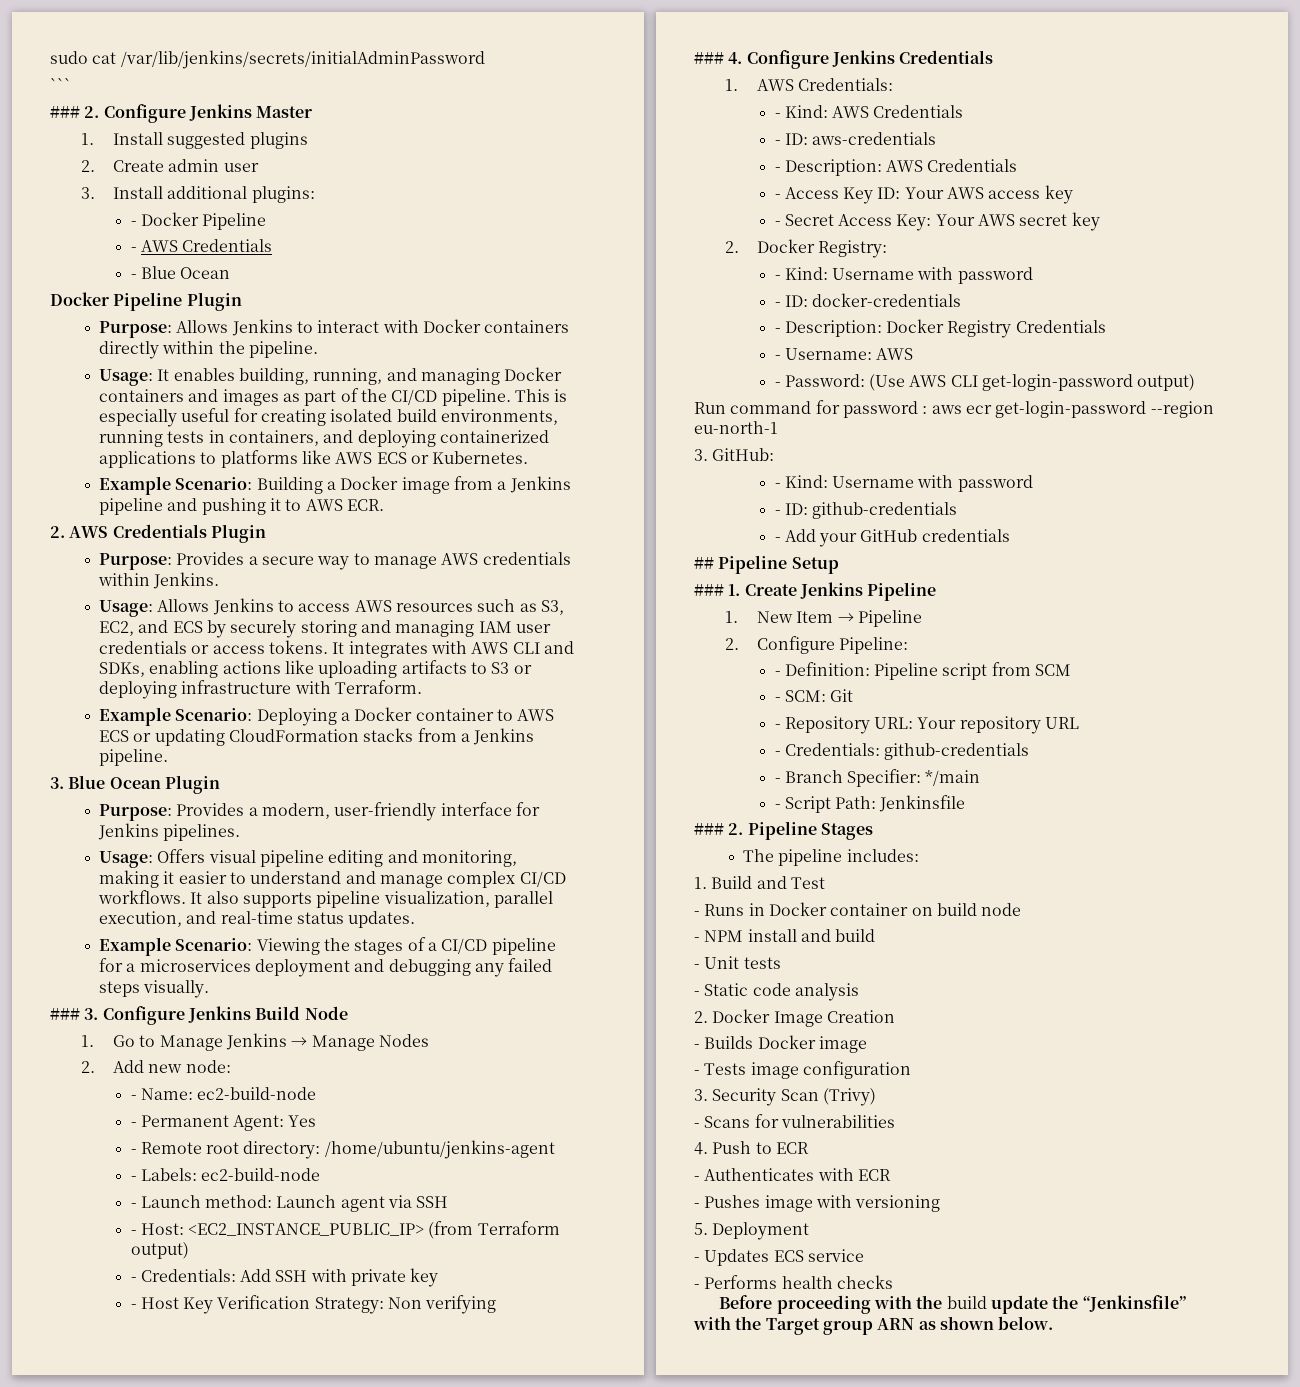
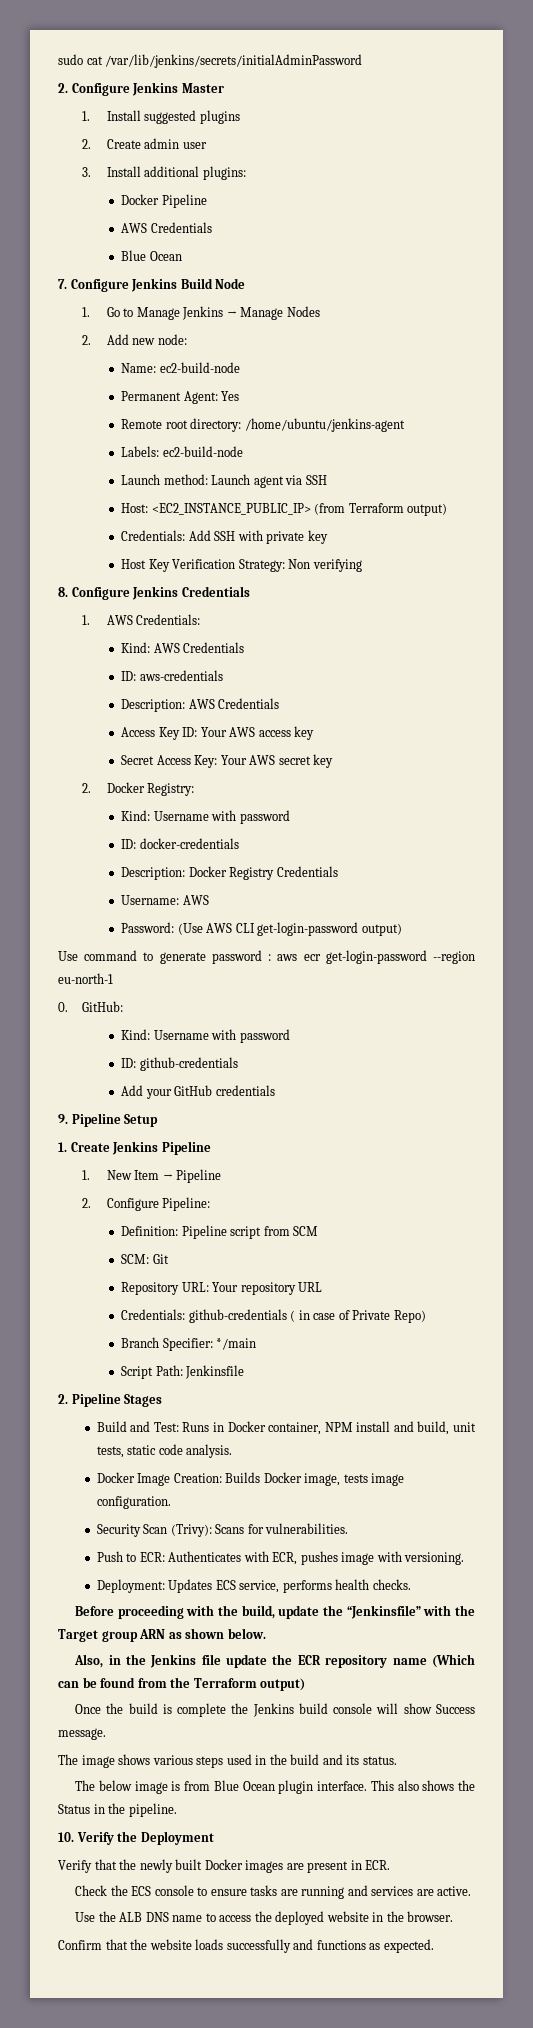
[50,78,71,91] [50,106,80,118] ``` // ### -> (363, 61) none
[130,221,137,226] - -> (246, 173) none
[130,239,273,252] [130,274,137,279] - AWS Credentials // - -> [120,222,212,233] AWS Credentials //
[50,292,242,311] [99,319,570,338] [99,341,319,359] [99,367,563,386] [99,388,568,406] [99,408,558,427] [99,430,549,448] [99,450,529,468] [99,476,571,495] [99,498,384,515] [50,524,266,543] [99,552,571,570] [98,572,220,589] [99,598,564,617] [99,620,551,638] [99,640,574,658] [99,660,532,678] [99,680,423,699] [99,707,555,726] [99,728,535,746] [99,749,169,766] [50,775,220,794] [99,802,540,821] [98,823,241,841] [99,849,517,868] [99,870,566,888] [98,890,553,908] [99,911,416,928] [99,937,556,956] [99,958,553,977] [99,980,210,998] [50,1008,99,1020] Docker Pipeline Plugin // Purpose: Allows Jenkins to interact with Docker containers directly within the pipeline. // Usage: It enables building, running, and managing Docker containers and images as part of the CI/CD pipeline. This is especially useful for creating isolated build environments, running tests in containers, and deploying containerized applications to platforms like AWS ECS or Kubernetes. // Example Scenario: Building a Docker image from a Jenkins pipeline and pushing it to AWS ECR. // 2. AWS Credentials Plugin // Purpose: Provides a secure way to manage AWS credentials within Jenkins. // Usage: Allows Jenkins to access AWS resources such as S3, EC2, and ECS by securely storing and managing IAM user credentials or access tokens. It integrates with AWS CLI and SDKs, enabling actions like uploading artifacts to S3 or deploying infrastructure with Terraform. // Example Scenario: Deploying a Docker container to AWS ECS or updating CloudFormation stacks from a Jenkins pipeline. // 3. Blue Ocean Plugin // Purpose: Provides a modern, user-friendly interface for Jenkins pipelines. // Usage: Offers visual pipeline editing and monitoring, making it easier to understand and manage complex CI/CD workflows. It also supports pipeline visualization, parallel execution, and real-time status updates. // Example Scenario: Viewing the stages of a CI/CD pipeline for a microservices deployment and debugging any failed steps visually. // ### 3. -> [58,279,67,289] 7.
[130,1095,137,1100] - -> (187, 339) none
[130,1122,137,1127] - -> (240, 367) none
[130,1149,137,1154] - -> (240, 396) none
[130,1176,137,1181] - -> (405, 425) none
[130,1203,137,1208] - -> (243, 451) none
[130,1230,137,1235] - -> (327, 480) none
[130,1277,137,1282] - -> (448, 509) none
[130,1304,137,1309] - -> (328, 537) none
[694,52,743,64] ### 4. -> [58,587,68,597] 8.
[774,113,781,118] - -> (201, 619) none
[774,140,781,145] - -> (245, 647) none
[774,167,781,172] - -> (223, 675) none
[774,194,781,199] - -> (280, 703) none
[774,221,781,226] - -> (315, 733) none
[774,267,1033,284] [774,302,781,307] - Kind: Username with password // - -> [120,810,290,824] Kind: Username with password //
[774,328,781,333] - -> (239, 843) none
[774,355,781,360] - -> (338, 871) none
[774,382,781,387] - -> (209, 900) none
[694,400,840,414] Run command for -> [58,950,206,964] Use command to generate
[694,449,708,461] 3. -> [58,1002,68,1012] 0.
[774,475,1033,492] [774,510,781,515] - Kind: Username with password // - -> [120,1029,290,1043] Kind: Username with password //
[774,537,781,542] - -> (238, 1064) none
[694,557,714,569] ## -> [58,1114,68,1124] 9.
[694,584,724,596] ### -> (159, 1120) none
[774,671,781,676] - -> (211, 1204) none
[774,697,781,702] - -> (319, 1231) none
[774,724,781,729] - -> (169, 1259) none
[774,751,781,756] - -> (323, 1287) none
[774,778,781,783] // - -> [290,1310,426,1323] ( in case of Private Repo) //
[774,804,781,809] - -> (257, 1344) none
[694,823,724,835] ### -> (245, 1372) none
[743,849,919,866] [694,876,825,889] [694,902,1022,916] [694,929,876,942] [694,956,781,969] [694,983,859,1001] [694,1009,895,1027] [694,1035,867,1053] [694,1061,911,1079] [694,1088,876,1106] [694,1114,895,1128] [694,1141,809,1155] [694,1168,891,1181] [694,1195,941,1212] [694,1222,810,1240] [694,1249,864,1266] [694,1275,893,1289] The pipeline includes: // 1. Build and Test // - Runs in Docker container on build node // - NPM install and build // - Unit tests // - Static code analysis // 2. Docker Image Creation // - Builds Docker image // - Tests image configuration // 3. Security Scan (Trivy) // - Scans for vulnerabilities // 4. Push to ECR // - Authenticates with ECR // - Pushes image with versioning // 5. Deployment // - Updates ECS service // - Performs health checks -> [96,1421,477,1435] [96,1444,233,1458] [96,1472,405,1486] [96,1496,171,1509] [96,1523,349,1537] [96,1551,465,1565] [96,1579,411,1593] Build and Test: Runs in Docker container, NPM install and build, unit tests, static code analysis. // Docker Image Creation: Builds Docker image, tests image configuration. // Security Scan (Trivy): Scans for vulnerabilities. // Push to ECR: Authenticates with ECR, pushes image with versioning. // Deployment: Updates ECS service, performs health checks.
[946,1296,987,1309] build -> [241,1605,275,1619] build,
(1054, 1323) none -> [74,1654,475,1668] [58,1677,306,1691] [75,1703,475,1717] [58,1728,106,1740] [58,1754,397,1768] [75,1780,475,1794] [58,1803,177,1817] [58,1831,214,1845] [58,1859,391,1873] [75,1885,472,1899] [75,1911,454,1925] [58,1939,434,1953] // Also, in the Jenkins file update the ECR repository name (Which can be found from the Terraform output) // Once the build is complete the Jenkins build console will show Success message. // The image shows various steps used in the build and its status. // The below image is from Blue Ocean plugin interface. This also shows the Status in the pipeline. // 10. Verify the Deployment // Verify that the newly built Docker images are present in ECR. // Check the ECS console to ensure tasks are running and services are active. // Use the ALB DNS name to access the deployed website in the browser. // Confirm that the website loads successfully and functions as expected.

